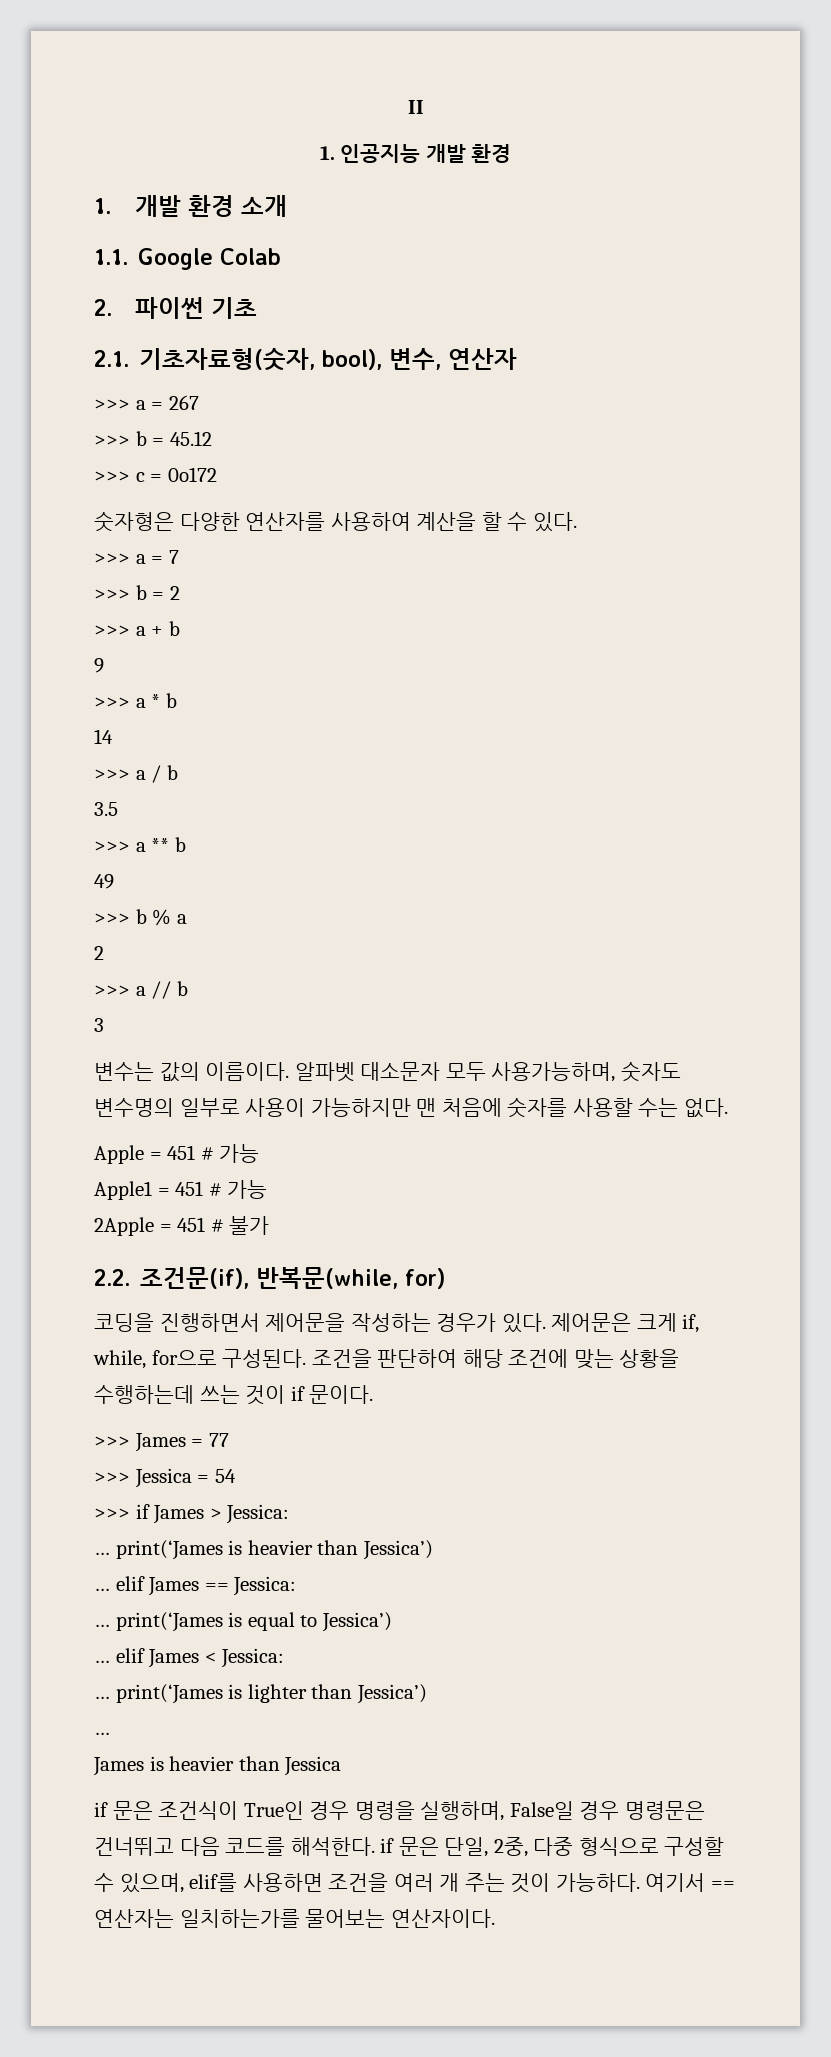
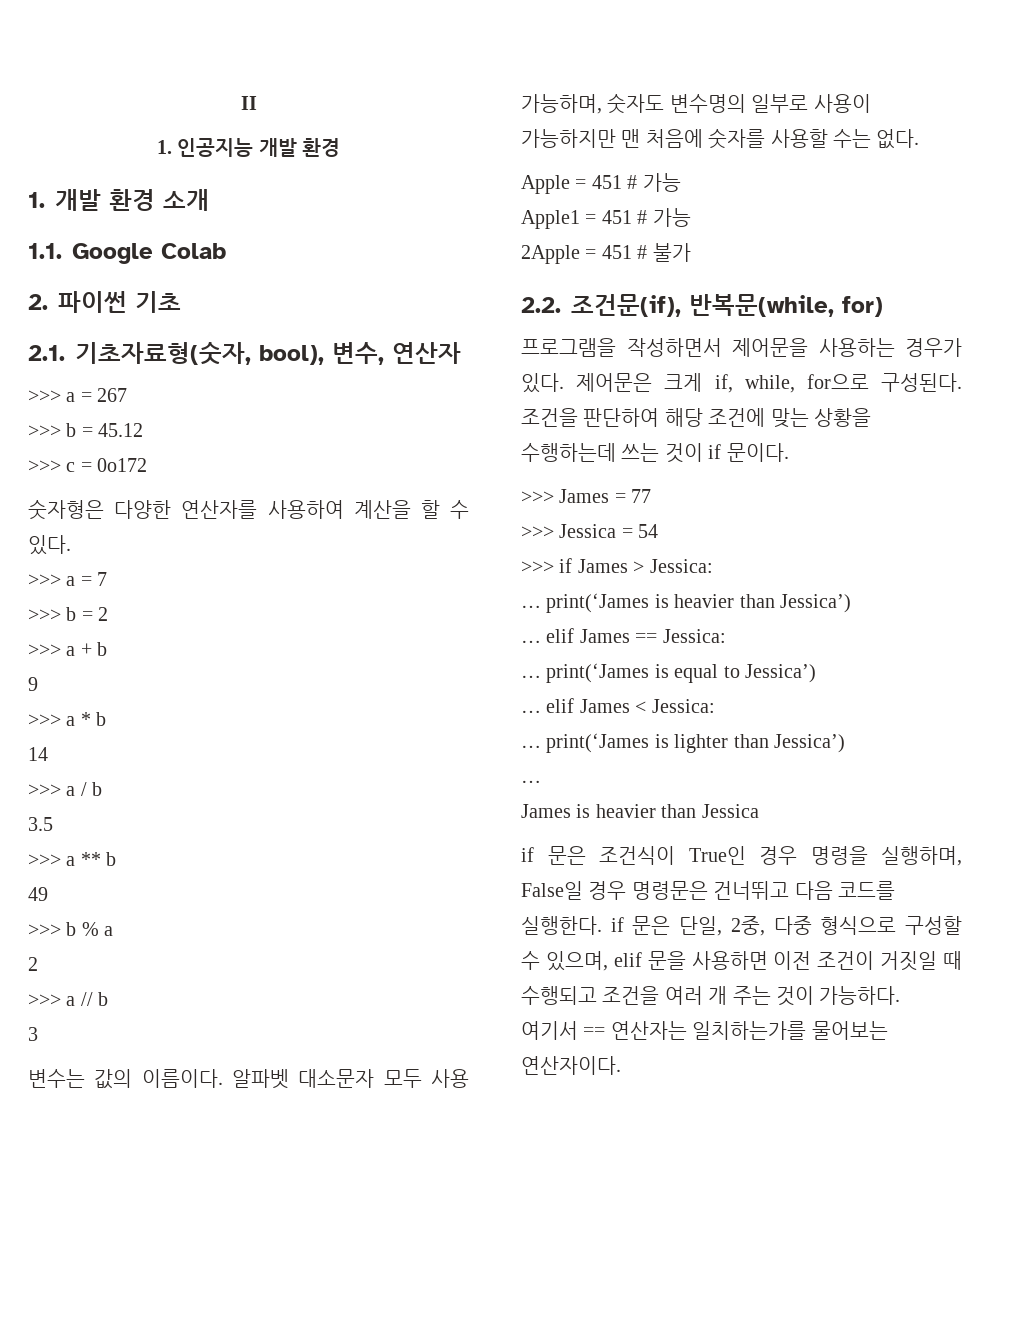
[491,1062,616,1082] 사용가능하며, -> [430,1069,469,1088] [521,94,602,114] 사용 가능하며,
[94,1313,431,1332] 코딩을 진행하면서 제어문을 작성하는 -> [521,338,895,357] 프로그램을 작성하면서 제어문을 사용하는
[290,1837,375,1856] 해석한다. -> [521,916,602,935] 실행한다.
[189,1873,323,1892] elif를 사용하면 -> [613,951,962,971] [521,986,597,1005] elif 문을 사용하면 이전 조건이 거짓일 때 수행되고

